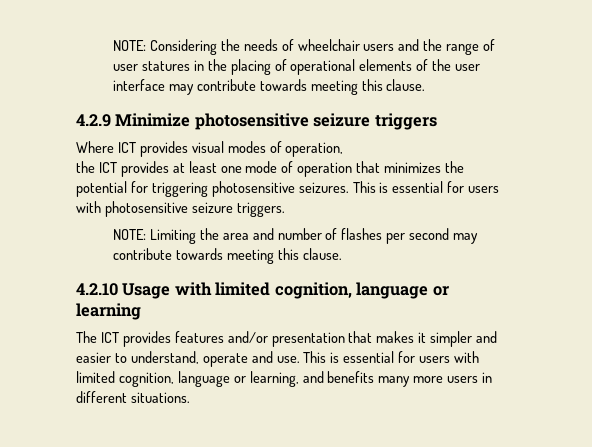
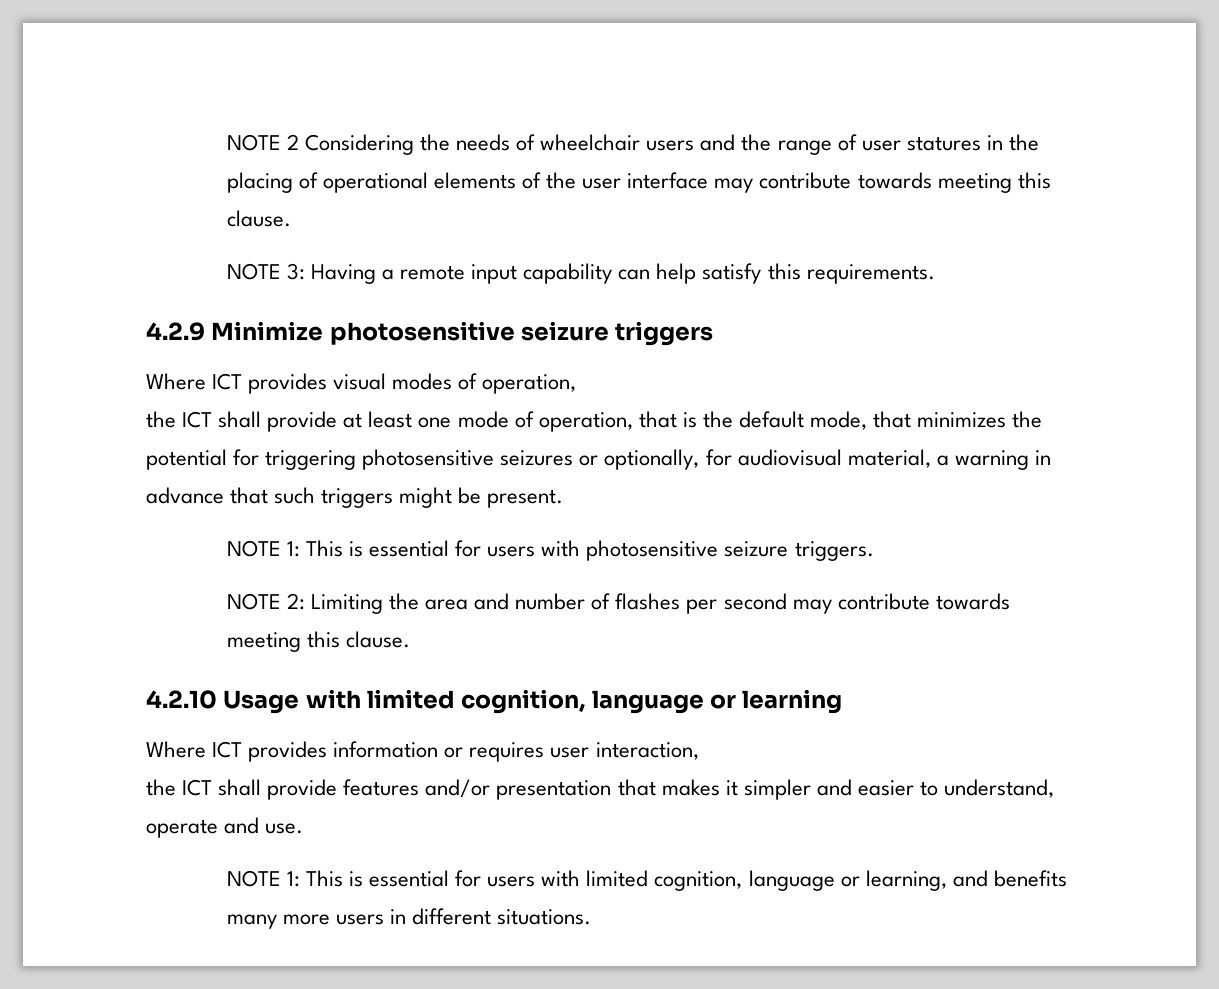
[112,40,146,51] NOTE: -> [226,134,299,151] NOTE 2
(426, 85) none -> [226,263,935,284] // NOTE 3: Having a remote input capability can help satisfy this requirements.
[120,161,169,177] provides -> [218,411,338,432] shall provide
[297,162,353,177] operation -> [538,411,868,432] operation, that is the default mode,
[298,182,349,193] seizures. -> [500,449,1051,470] [146,487,564,508] [226,540,300,557] seizures or optionally, for audiovisual material, a warning in advance that such triggers might be present. // NOTE 1:
[112,229,146,240] NOTE: -> [226,593,305,610] NOTE 2:
[76,331,171,347] The ICT provides -> [146,741,699,762] [146,779,338,800] Where ICT provides information or requires user interaction, // the ICT shall provide
(300, 359) none -> [226,870,300,887] // NOTE 1:

